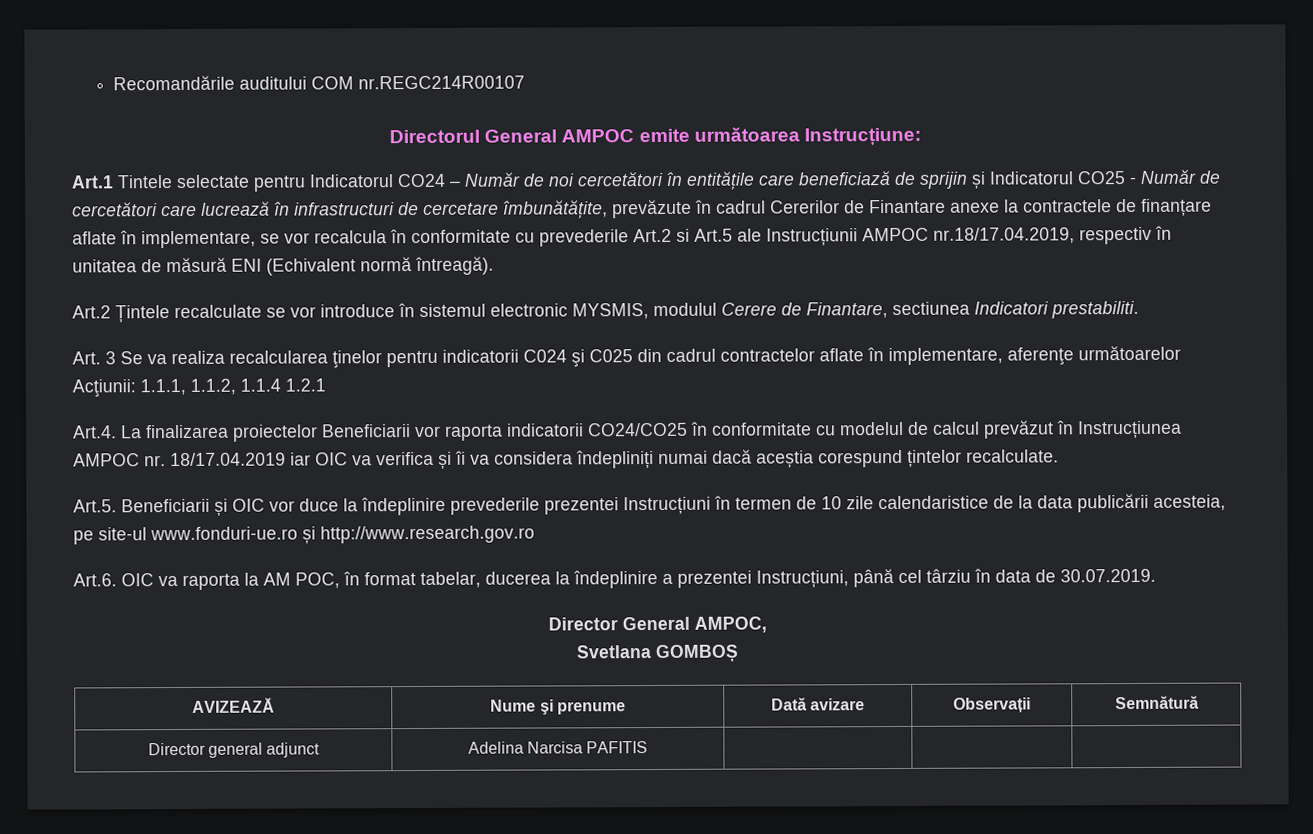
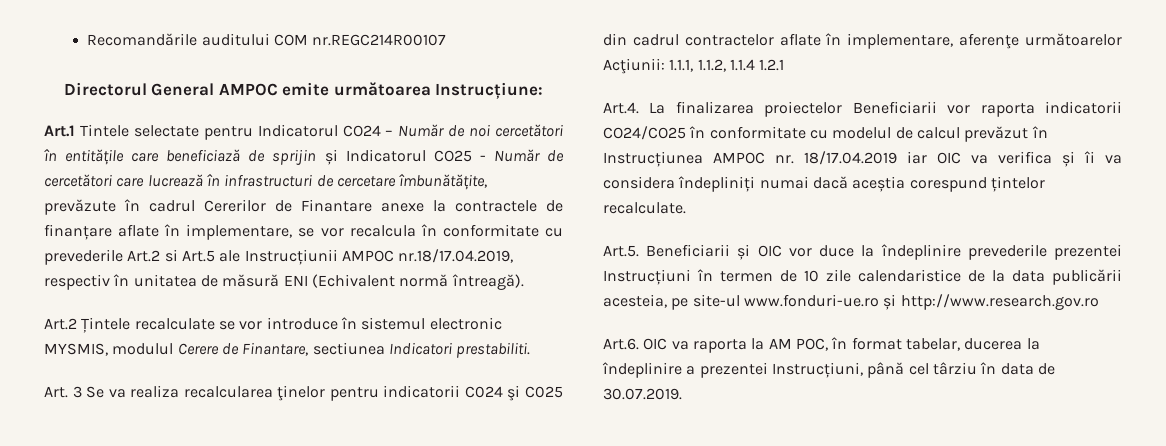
[547,616,767,633] [576,644,739,663] [192,697,275,713] [490,699,626,715] [770,697,866,711] [953,697,1031,713] [1114,695,1199,710] [147,742,321,758] [467,741,649,754] // Director General AMPOC, // Svetlana GOMBOȘ // AVIZEAZĂ | Nume şi prenume | Dată avizare | Observații | Semnătură // Director general adjunct | Adelina Narcisa PAFITIS | | | -> (682, 394) none

